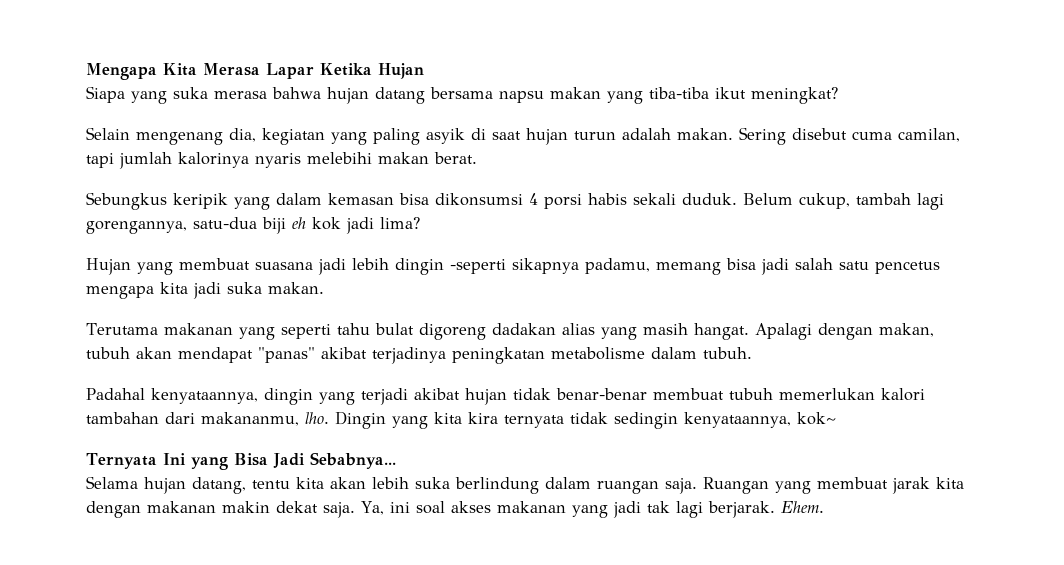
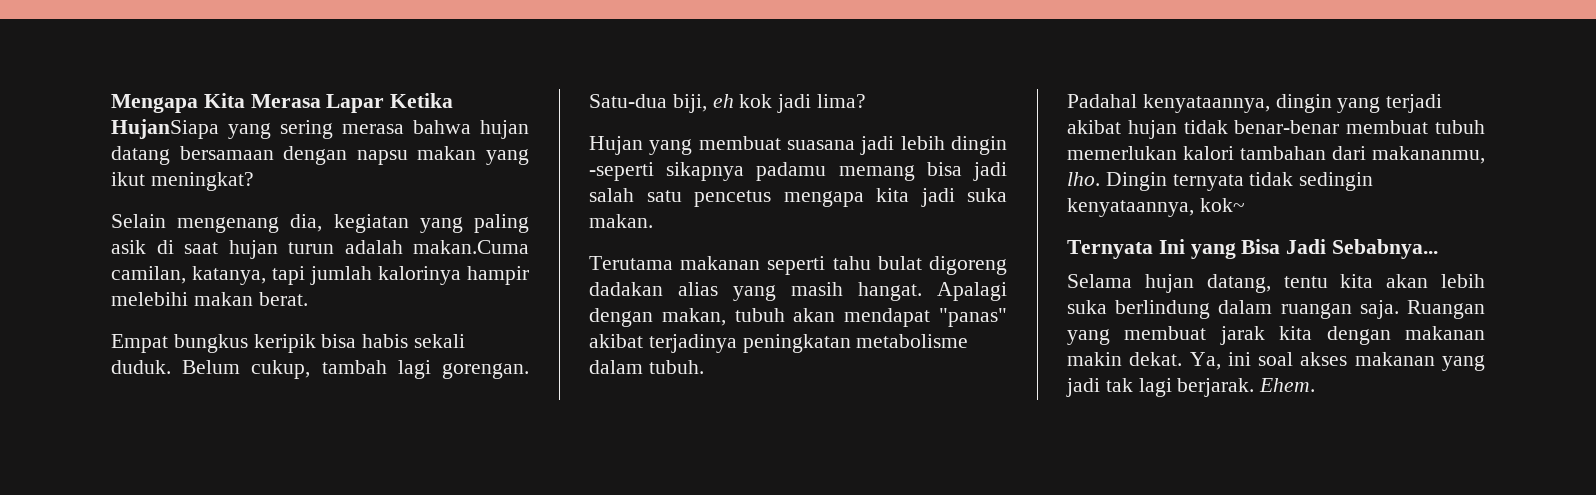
[378,63,424,79] [86,86,208,104] Hujan // Siapa yang suka -> [111,119,333,139] HujanSiapa yang sering
[430,87,493,99] bersama -> [179,146,348,165] bersamaan dengan
[649,87,709,99] tiba-tiba -> (529, 157) none
[426,128,465,144] asyik -> [111,240,146,254] asik
[677,127,960,145] makan. Sering disebut cuma camilan, -> [413,240,529,254] [111,266,266,285] makan.Cuma camilan, katanya,
[255,153,301,168] nyaris -> [467,266,529,285] hampir
[86,192,582,210] Sebungkus keripik yang dalam kemasan bisa dikonsumsi 4 porsi -> [111,334,357,353] Empat bungkus keripik bisa
[86,217,286,234] gorengannya, satu-dua biji -> [441,363,529,379] [589,94,707,113] gorengan. Satu-dua biji,
[585,258,650,274] padamu, -> [756,162,827,181] padamu
[238,327,275,340] yang -> (761, 263) none
[392,412,498,429] yang kita kira -> (1167, 181) none
[276,501,355,518] dekat saja. -> [1129,352,1183,366] dekat.

